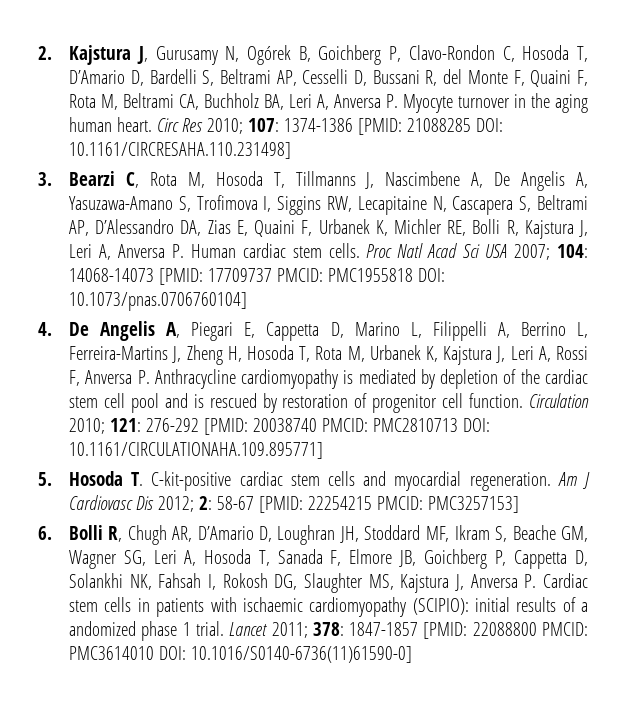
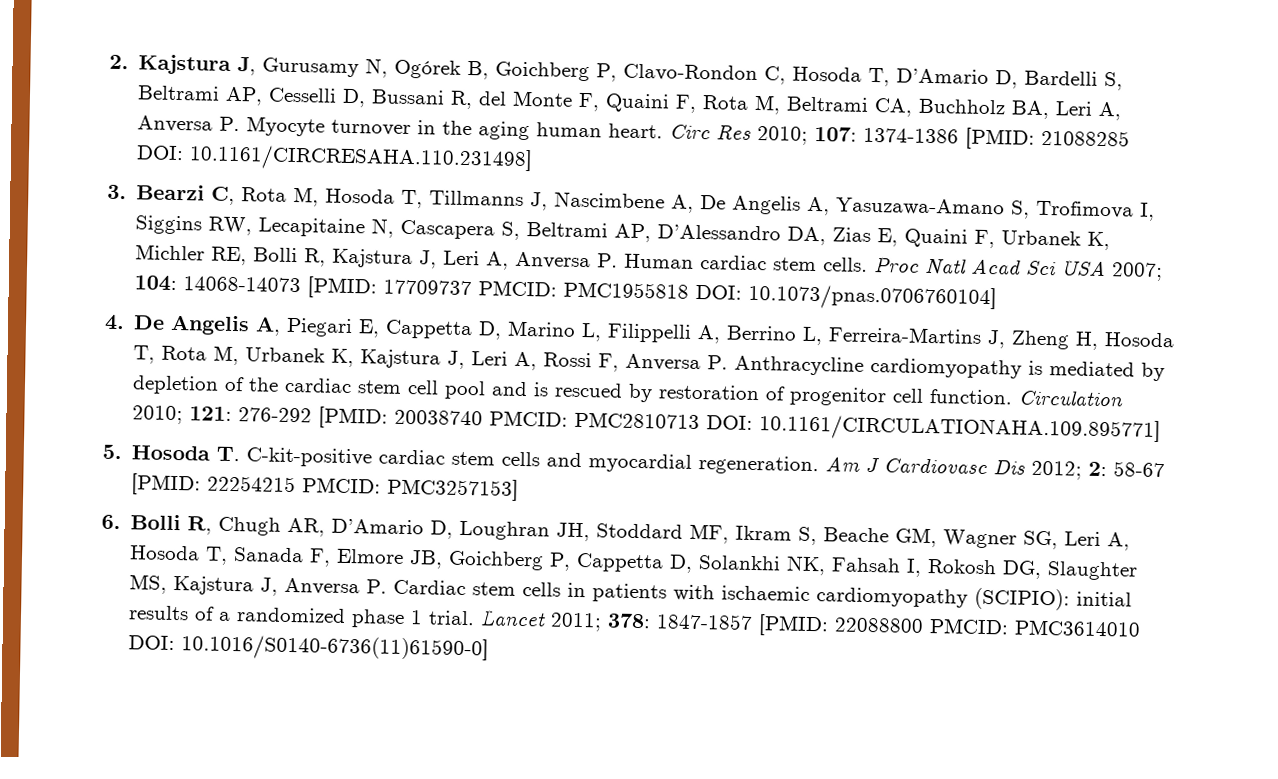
[69,621,137,636] andomized -> [236,607,347,623] randomized

